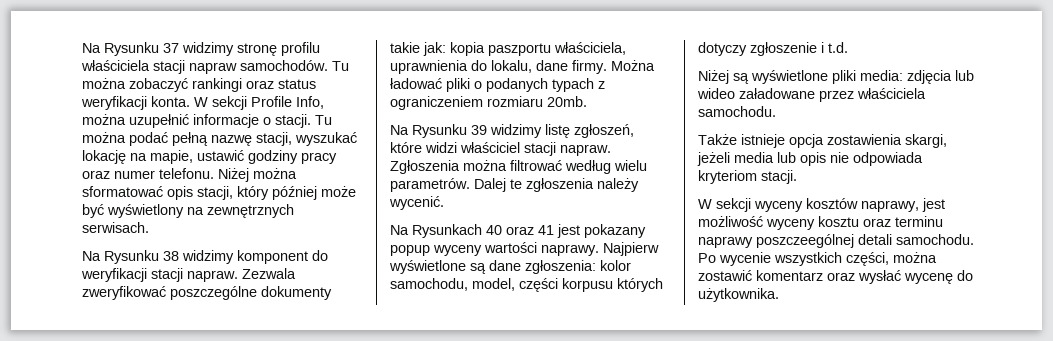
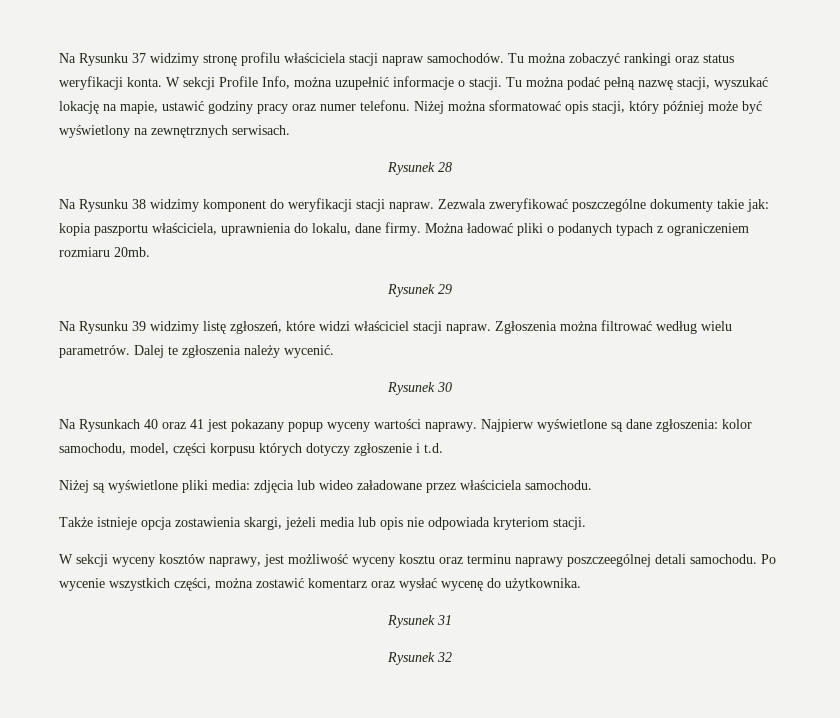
(149, 227) none -> [387,162,452,175] // Rysunek 28
(587, 101) none -> [387,284,452,297] // Rysunek 29
(444, 203) none -> [387,382,452,395] // Rysunek 30
(779, 295) none -> [387,615,452,628] [387,652,452,665] // Rysunek 31 // Rysunek 32

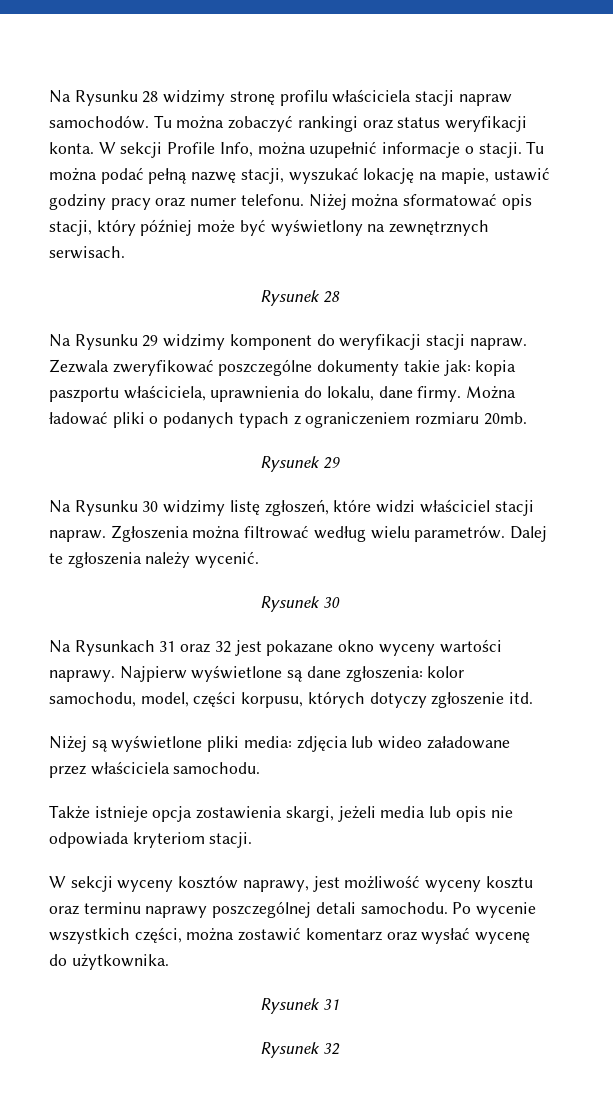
[59,53,146,66] Na Rysunku 37 -> [49,90,159,106] Na Rysunku 28
[132,199,146,209] 38 -> [142,335,159,347] 29
[132,321,146,331] 39 -> [142,501,159,512] 30
[144,419,323,432] 40 oraz 41 jest pokazany popup -> [159,640,375,656] 31 oraz 32 jest pokazane okno
[210,443,255,456] korpusu -> [241,692,304,708] korpusu,
[416,443,443,453] i t.d. -> [509,692,534,704] itd.
[567,554,651,567] poszczeególnej -> [212,901,312,918] poszczególnej

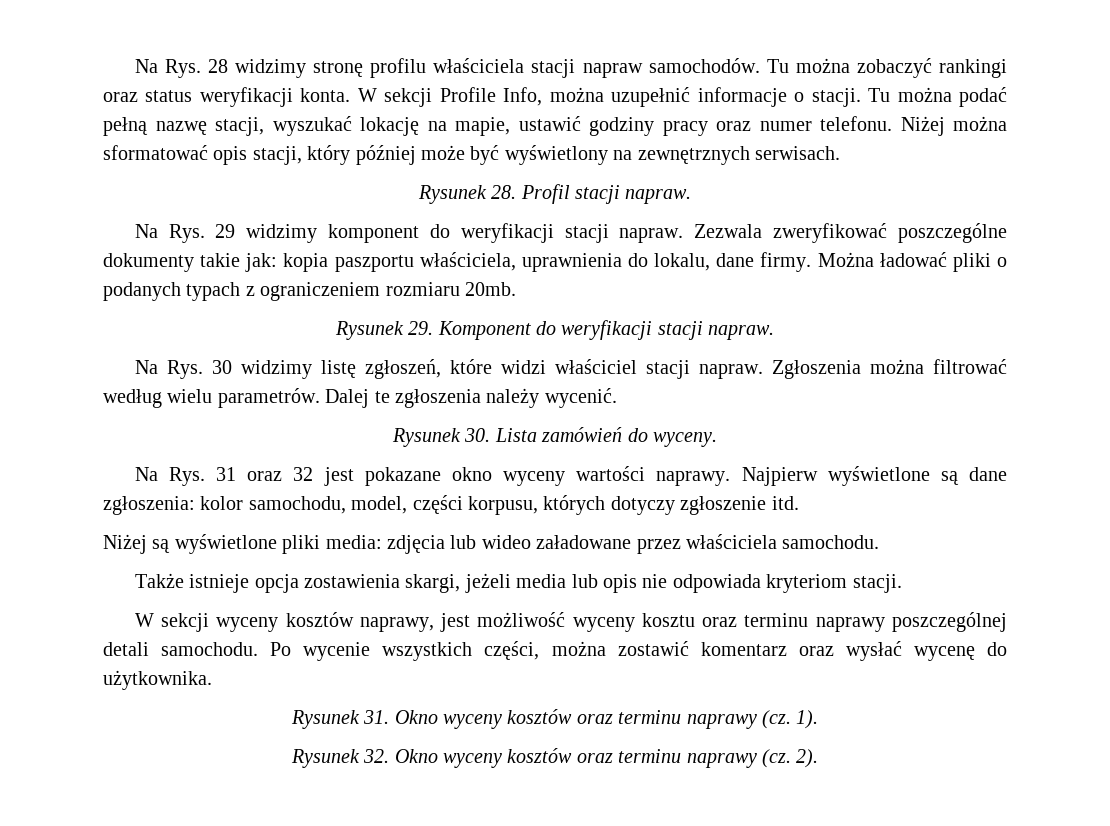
[49,90,138,106] Na Rysunku -> [134,59,201,78] Na Rys.
[322,291,340,303] [49,334,138,350] 28 // Na Rysunku -> [491,184,692,204] [134,224,205,243] 28. Profil stacji napraw. // Na Rys.
[322,457,340,469] [49,500,138,516] 29 // Na Rysunku -> [408,320,775,340] [134,360,203,379] 29. Komponent do weryfikacji stacji napraw. // Na Rys.
[322,597,340,608] [49,640,155,656] 30 // Na Rysunkach -> [464,427,717,447] [134,467,205,486] 30. Lista zamówień do wyceny. // Na Rys.
[322,999,339,1010] [260,1042,340,1058] 31 // Rysunek 32 -> [363,709,819,729] [290,748,819,768] 31. Okno wyceny kosztów oraz terminu naprawy (cz. 1). // Rysunek 32. Okno wyceny kosztów oraz terminu naprawy (cz. 2).

